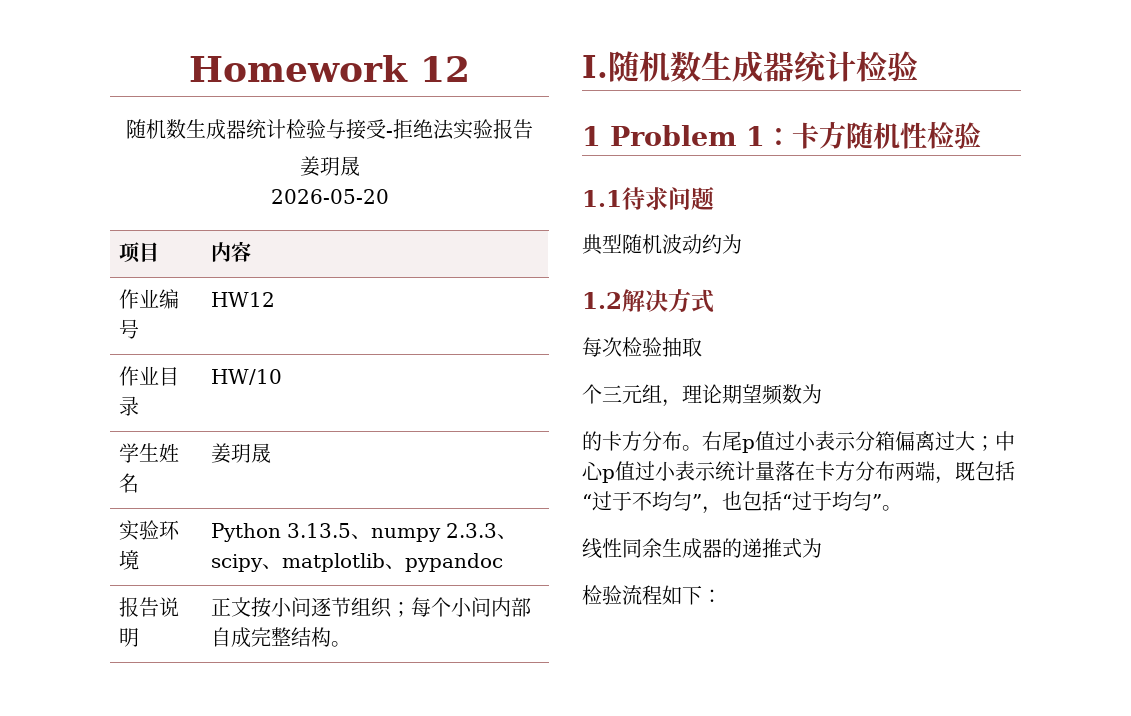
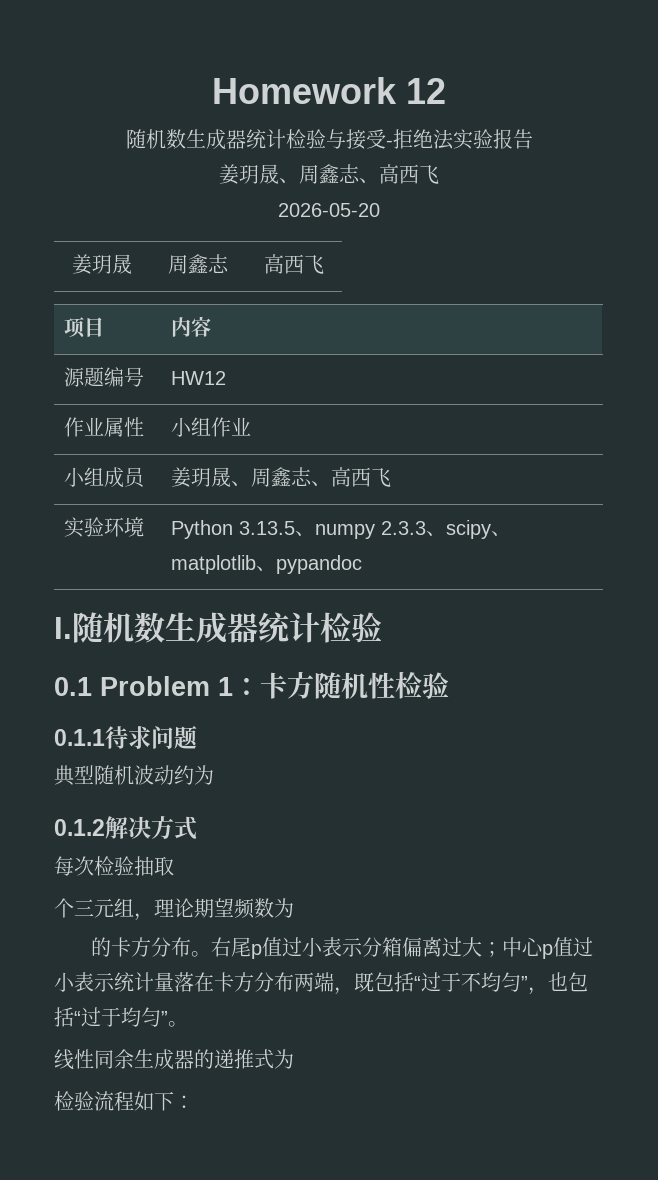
[270,189,389,204] // 2026-05-20 -> [279,164,439,184] [278,203,380,217] [72,254,132,275] [167,254,229,274] [263,254,324,274] 、周鑫志、高西飞 // 2026-05-20 // 姜玥晟 | 周鑫志 | 高西飞
[119,289,160,309] 作业 -> [64,367,105,387] 源题
[159,367,180,386] [119,396,140,416] [211,369,283,385] [119,443,180,463] [119,473,140,493] [211,443,272,464] 目录 | HW/10 // 学生姓名 | 姜玥晟 -> [104,417,145,437] [171,417,252,437] [64,467,147,488] [171,467,392,488] 属性 | 小组作业 // 小组成员 | 姜玥晟、周鑫志、高西飞
[119,597,180,617] [119,628,140,647] [211,597,532,618] [211,627,352,648] // 报告说明 | 正文按小问逐节组织；每个小问内部自成完整结构。 -> (363, 564) none
[582,126,601,146] 1 -> [54,677,92,696] 0.1
[582,190,622,207] 1.1 -> [54,729,105,746] 0.1.1
[582,292,622,309] 1.2 -> [54,819,105,836] 0.1.2

